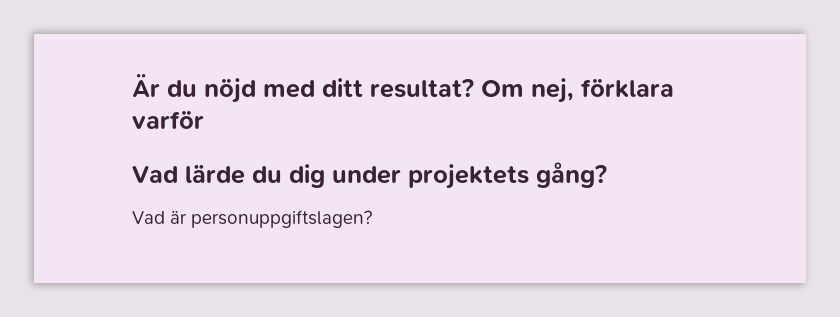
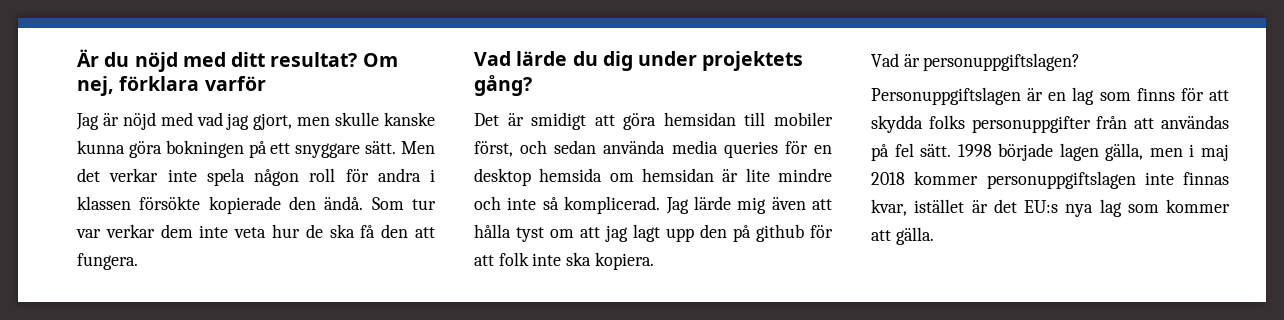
(204, 120) none -> [76,112,435,130] [77,140,435,158] [77,168,435,186] [77,196,436,214] [76,224,436,238] [77,253,138,270] // Jag är nöjd med vad jag gjort, men skulle kanske kunna göra bokningen på ett snyggare sätt. Men det verkar inte spela någon roll för andra i klassen försökte kopierade den ändå. Som tur var verkar dem inte veta hur de ska få den att fungera.
[132,210,373,228] Vad är personuppgiftslagen? -> [474,112,833,130] [474,140,832,158] [474,168,832,186] [474,196,832,214] [474,224,833,242] [474,252,654,270] [871,53,1081,71] [871,87,1229,105] [871,115,1229,133] [871,143,1229,161] [871,171,1229,189] [871,199,1230,217] [871,227,934,245] Det är smidigt att göra hemsidan till mobiler först, och sedan använda media queries för en desktop hemsida om hemsidan är lite mindre och inte så komplicerad. Jag lärde mig även att hålla tyst om att jag lagt upp den på github för att folk inte ska kopiera. // Vad är personuppgiftslagen? // Personuppgiftslagen är en lag som finns för att skydda folks personuppgifter från att användas på fel sätt. 1998 började lagen gälla, men i maj 2018 kommer personuppgiftslagen inte finnas kvar, istället är det EU:s nya lag som kommer att gälla.

